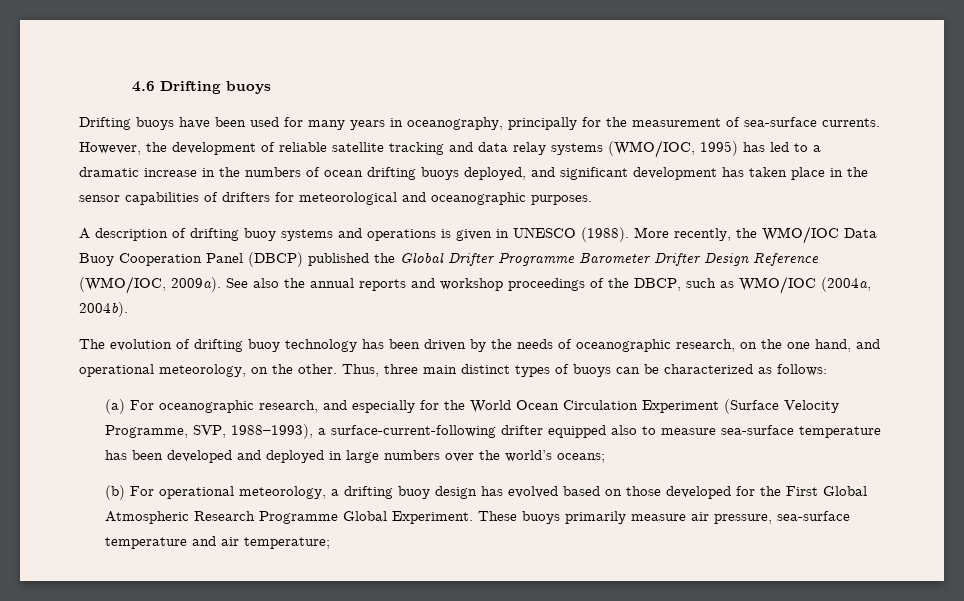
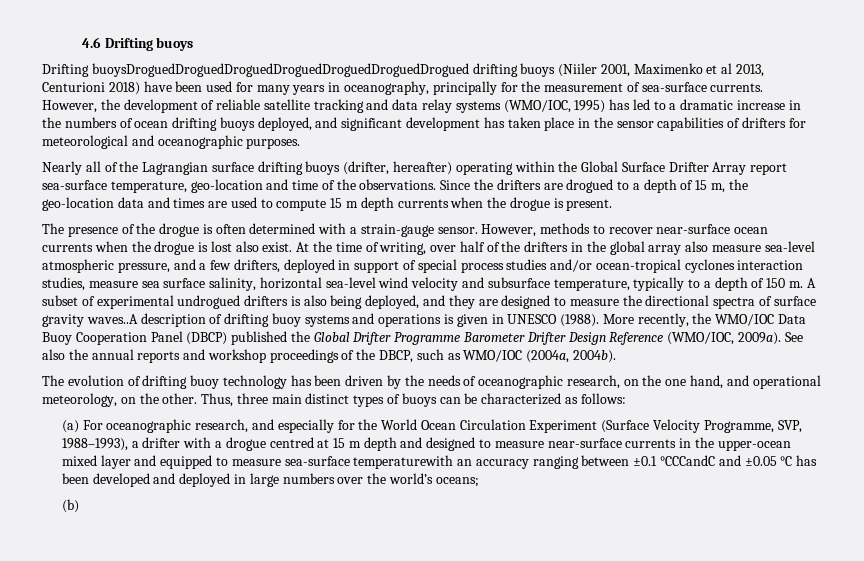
[136,117,174,130] buoys -> [91,63,765,77] [42,82,140,95] buoysDroguedDroguedDroguedDroguedDroguedDroguedDrogued drifting buoys (Niiler 2001, Maximenko et al 2013, Centurioni 2018)
[79,228,90,239] A -> [42,161,788,175] [42,179,748,193] [42,197,613,211] [42,223,769,237] [42,241,815,255] [42,259,804,273] [42,277,816,291] [42,295,816,309] [42,314,138,327] Nearly all of the Lagrangian surface drifting buoys (drifter, hereafter) operating within the Global Surface Drifter Array report sea-surface temperature, geo-location and time of the observations. Since the drifters are drogued to a depth of 15 m, the geo-location data and times are used to compute 15 m depth currents when the drogue is present. // The presence of the drogue is often determined with a strain-gauge sensor. However, methods to recover near-surface ocean currents when the drogue is lost also exist. At the time of writing, over half of the drifters in the global array also measure sea-level atmospheric pressure, and a few drifters, deployed in support of special process studies and/or ocean-tropical cyclones interaction studies, measure sea surface salinity, horizontal sea-level wind velocity and subsurface temperature, typically to a depth of 150 m. A subset of experimental undrogued drifters is also being deployed, and they are designed to measure the directional spectra of surface gravity waves..A
[331,425,882,438] surface-current-following drifter equipped also to measure sea-surface temperature -> [142,437,791,451] [61,455,793,469] drifter with a drogue centred at 15 m depth and designed to measure near-surface currents in the upper-ocean mixed layer and equipped to measure sea-surface temperaturewith an accuracy ranging between ±0.1 °CCCandC and ±0.05 °C
[130,486,868,499] [105,511,851,524] [105,536,331,549] For operational meteorology, a drifting buoy design has evolved based on those developed for the First Global Atmospheric Research Programme Global Experiment. These buoys primarily measure air pressure, sea-surface temperature and air temperature; -> (79, 506) none

